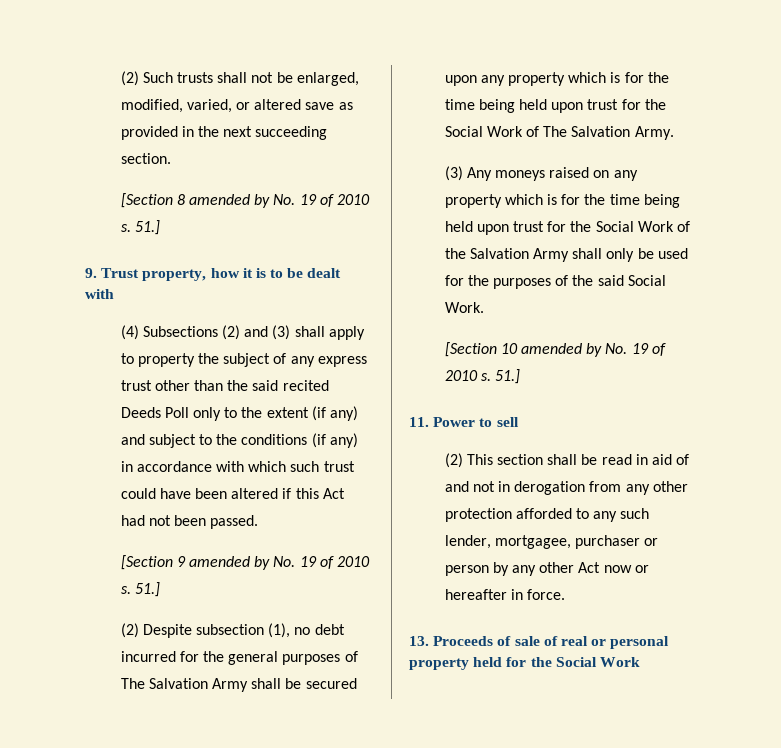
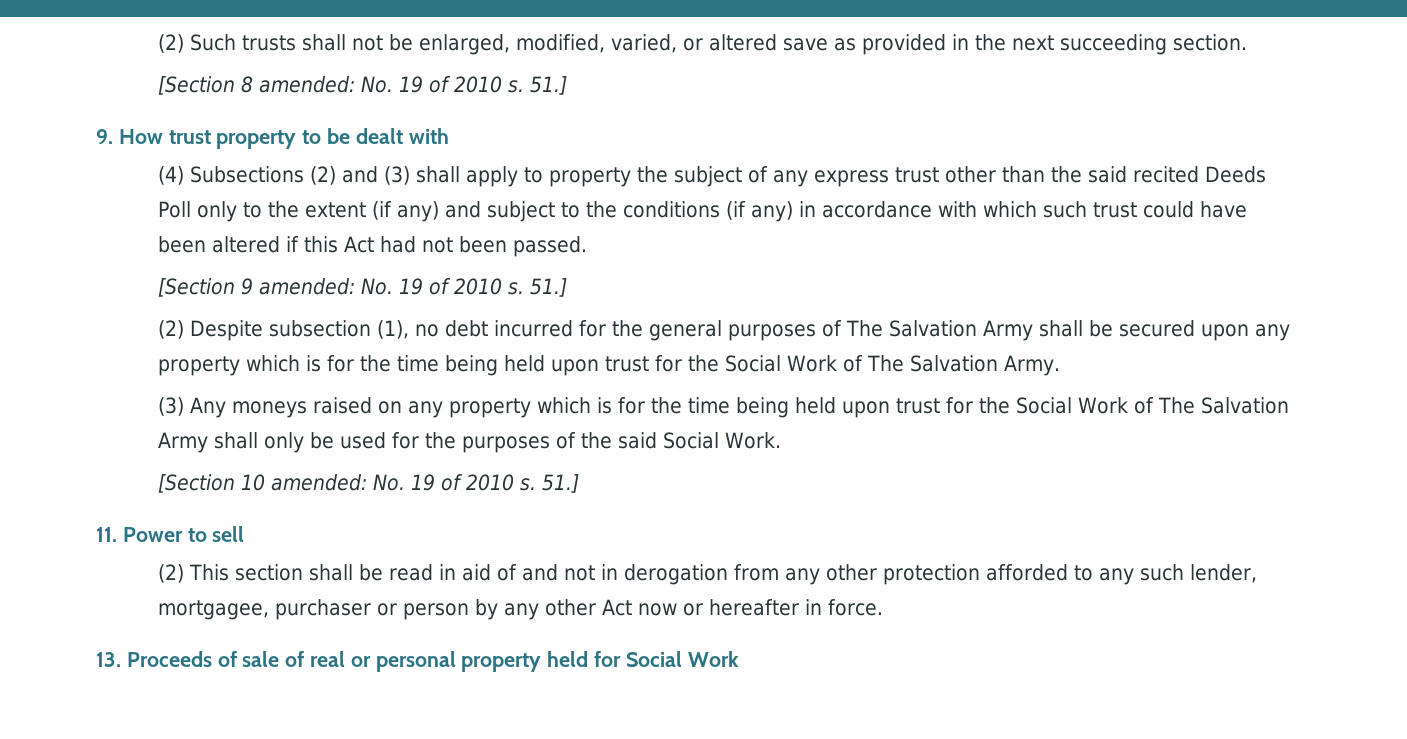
[189,194,271,208] amended by -> [258,76,355,93] amended:
[101,268,266,281] Trust property, how it is -> [118,129,297,149] How trust property
[189,556,271,570] amended by -> [258,278,355,295] amended:
[444,248,466,259] the -> [1157,397,1195,414] The
[521,343,603,357] amended by -> [270,474,367,491] amended:
[530,657,552,667] the -> (622, 659) none

